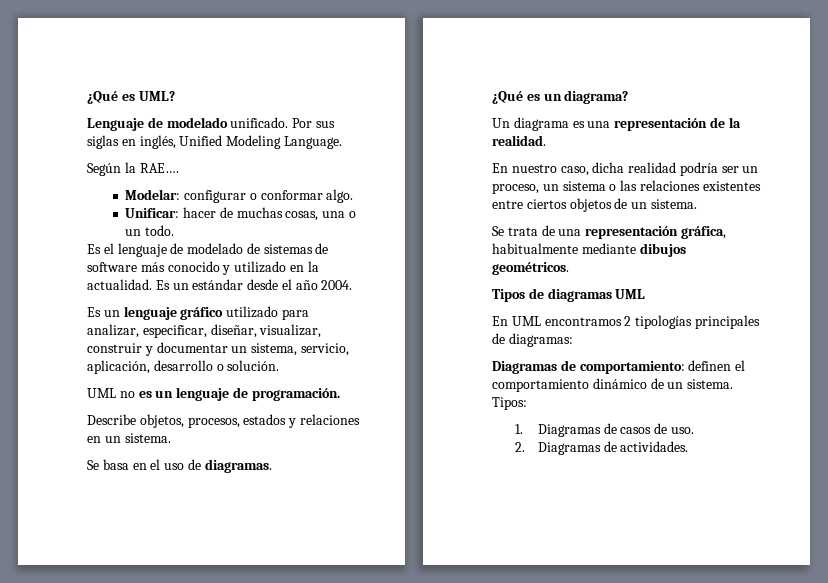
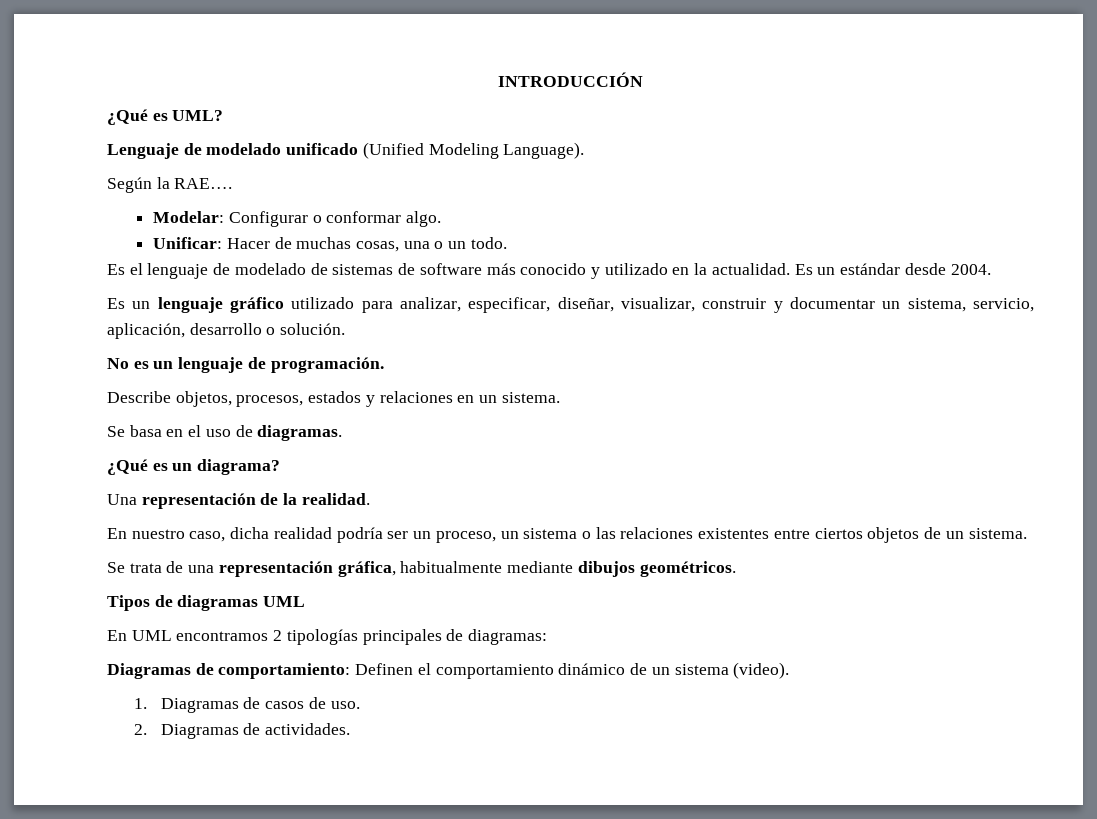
(87, 97) none -> [498,72,643,87] INTRODUCCIÓN //
[230,117,335,128] [87,135,342,149] unificado. Por sus siglas en inglés, Unified Modeling Language. -> [286,142,585,159] unificado (Unified Modeling Language).
[184,190,247,203] configurar -> [228,211,308,227] Configurar
[183,207,217,218] hacer -> [226,238,270,249] Hacer
[281,279,318,290] el año -> (946, 269) none
[87,388,135,398] UML no -> [107,358,129,369] No
[492,117,611,131] Un diagrama es una -> [107,494,137,505] Una
[688,360,732,371] definen -> [355,663,414,675] Definen
[687,379,734,389] [492,397,527,410] sistema. Tipos: -> [674,662,790,679] sistema (video).

